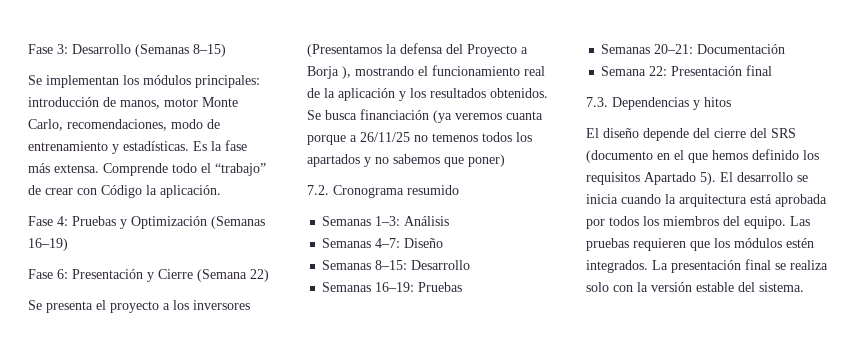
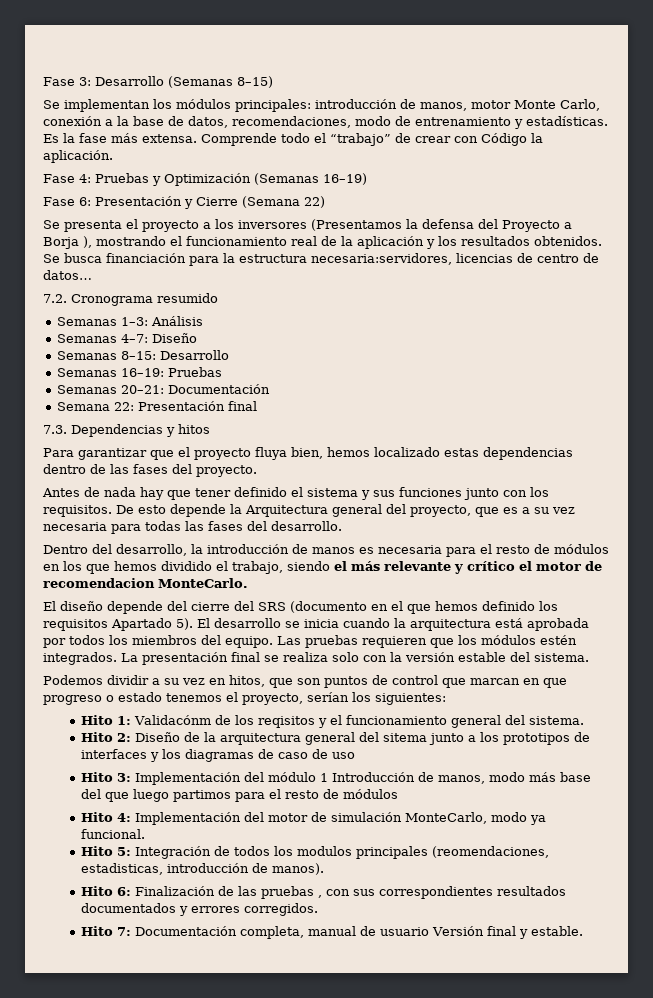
(63, 125) none -> [43,116,228,128] conexión a la base de datos,
[433,110,543,123] [307,132,532,145] [307,154,505,167] (ya veremos cuanta porque a 26/11/25 no temenos todos los apartados y no sabemos que poner) -> [189,253,599,266] [43,270,92,280] para la estructura necesaria:servidores, licencias de centro de datos…
(731, 102) none -> [43,447,573,460] [43,464,257,477] [42,487,549,500] [43,504,575,517] [43,521,342,534] [43,544,609,557] [43,561,602,574] [43,578,248,588] // Para garantizar que el proyecto fluya bien, hemos localizado estas dependencias dentro de las fases del proyecto. // Antes de nada hay que tener definido el sistema y sus funciones junto con los requisitos. De esto depende la Arquitectura general del proyecto, que es a su vez necesaria para todas las fases del desarrollo. // Dentro del desarrollo, la introducción de manos es necesaria para el resto de módulos en los que hemos dividido el trabajo, siendo el más relevante y crítico el motor de recomendacion MonteCarlo.
(804, 287) none -> [43,675,567,688] [43,692,446,705] [80,715,584,728] [80,732,590,745] [80,749,355,762] [80,772,591,785] [80,789,398,802] [80,812,546,825] [80,829,145,839] [80,846,549,859] [80,863,324,875] [80,886,566,899] [80,903,318,916] [80,926,583,939] // Podemos dividir a su vez en hitos, que son puntos de control que marcan en que progreso o estado tenemos el proyecto, serían los siguientes: // Hito 1: Validacónm de los reqisitos y el funcionamiento general del sistema. // Hito 2: Diseño de la arquitectura general del sitema junto a los prototipos de interfaces y los diagramas de caso de uso // Hito 3: Implementación del módulo 1 Introducción de manos, modo más base del que luego partimos para el resto de módulos // Hito 4: Implementación del motor de simulación MonteCarlo, modo ya funcional. // Hito 5: Integración de todos los modulos principales (reomendaciones, estadisticas, introducción de manos). // Hito 6: Finalización de las pruebas , con sus correspondientes resultados documentados y errores corregidos. // Hito 7: Documentación completa, manual de usuario Versión final y estable.

